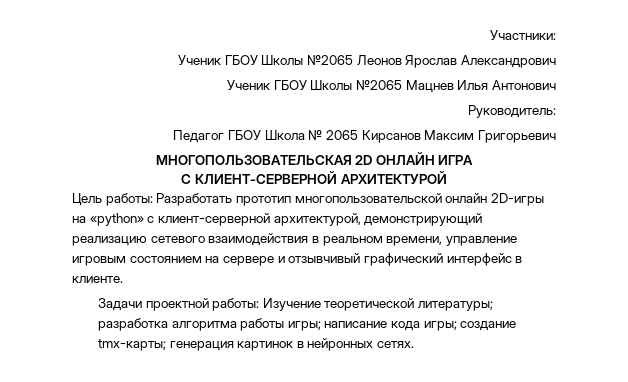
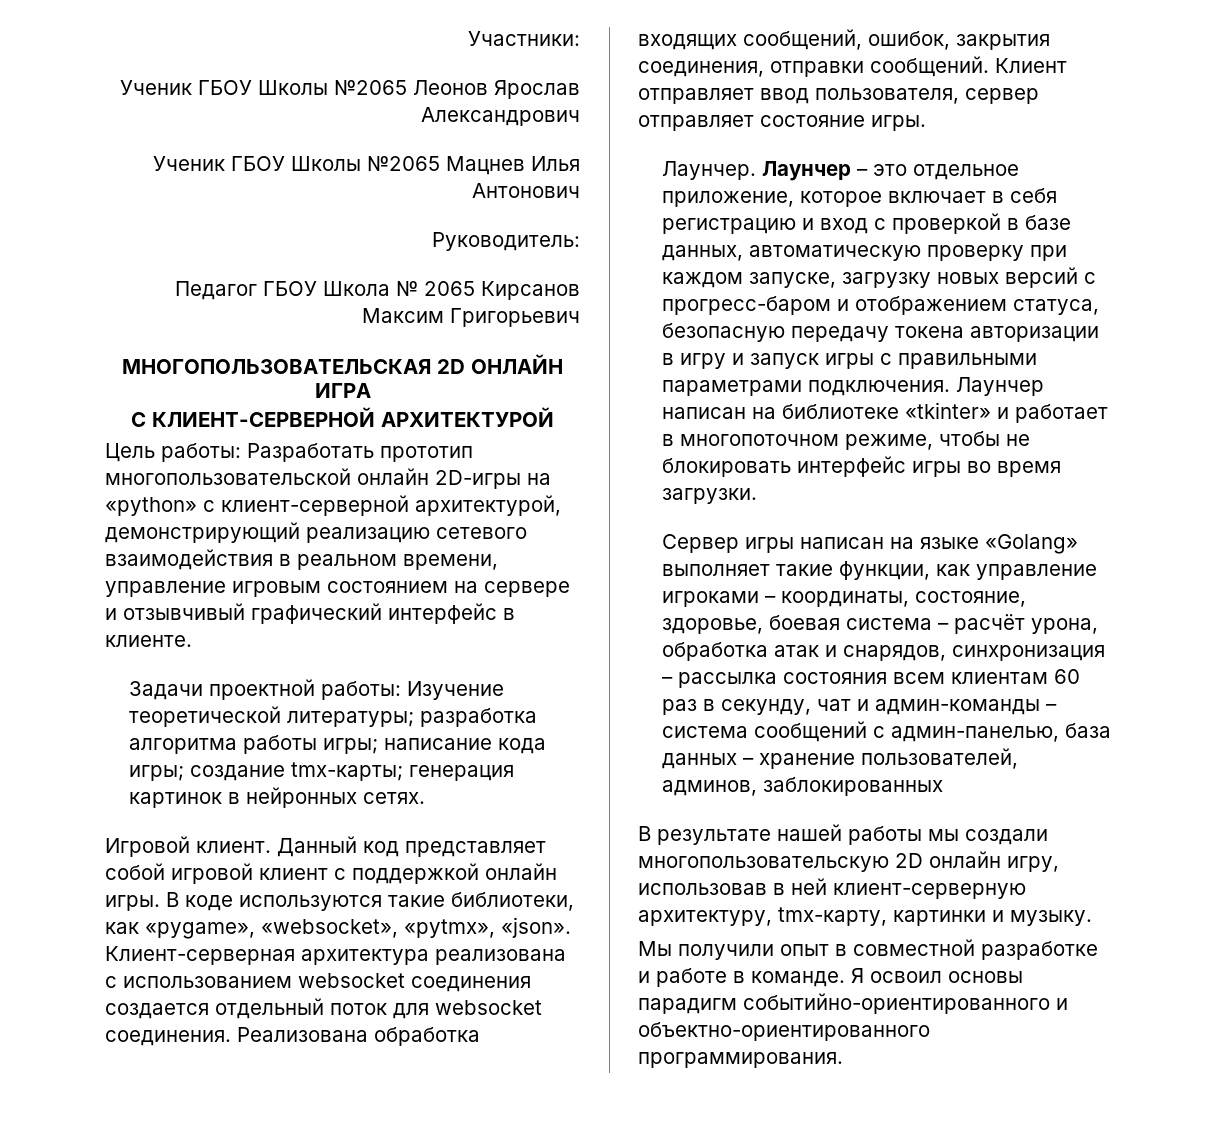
(415, 344) none -> [105,836,546,857] [105,863,557,884] [105,892,574,911] [105,917,571,939] [105,946,566,965] [105,973,531,992] [105,998,542,1019] [105,1027,480,1046] [638,29,1050,50] [638,56,1067,77] [638,88,1039,104] [638,115,926,131] [661,161,1019,181] [661,188,1057,207] [661,213,1071,234] [661,245,1067,261] [661,267,1096,288] [661,296,1099,315] [661,323,1099,342] [661,353,1037,369] [661,377,1044,396] [661,402,1108,423] [661,431,1030,450] [661,456,1061,477] [661,488,757,504] [661,534,1078,554] [661,561,1097,580] [661,591,1026,607] [661,614,1098,634] [661,642,1105,661] [661,669,1080,688] [661,699,1057,715] [661,721,1111,742] [661,748,1018,769] [661,777,943,796] [638,824,1048,845] [638,851,1059,872] [638,878,1026,899] [638,907,1092,926] [638,939,1098,960] [638,968,1023,987] [638,993,1068,1014] [638,1022,930,1041] [638,1052,843,1068] // Игровой клиент. Данный код представляет собой игровой клиент с поддержкой онлайн игры. В коде используются такие библиотеки, как «pygame», «websocket», «pytmx», «json». Клиент-серверная архитектура реализована с использованием websocket соединения создается отдельный поток для websocket соединения. Реализована обработка входящих сообщений, ошибок, закрытия соединения, отправки сообщений. Клиент отправляет ввод пользователя, сервер отправляет состояние игры. // Лаунчер. Лаунчер – это отдельное приложение, которое включает в себя регистрацию и вход с проверкой в базе данных, автоматическую проверку при каждом запуске, загрузку новых версий с прогресс-баром и отображением статуса, безопасную передачу токена авторизации в игру и запуск игры с правильными параметрами подключения. Лаунчер написан на библиотеке «tkinter» и работает в многопоточном режиме, чтобы не блокировать интерфейс игры во время загрузки. // Сервер игры написан на языке «Golang» выполняет такие функции, как управление игроками – координаты, состояние, здоровье, боевая система – расчёт урона, обработка атак и снарядов, синхронизация – рассылка состояния всем клиентам 60 раз в секунду, чат и админ-команды – система сообщений с админ-панелью, база данных – хранение пользователей, админов, заблокированных // В результате нашей работы мы создали многопользовательскую 2D онлайн игру, использовав в ней клиент-серверную архитектуру, tmx-карту, картинки и музыку. // Мы получили опыт в совместной разработке и работе в команде. Я освоил основы парадигм событийно-ориентированного и объектно-ориентированного программирования.

